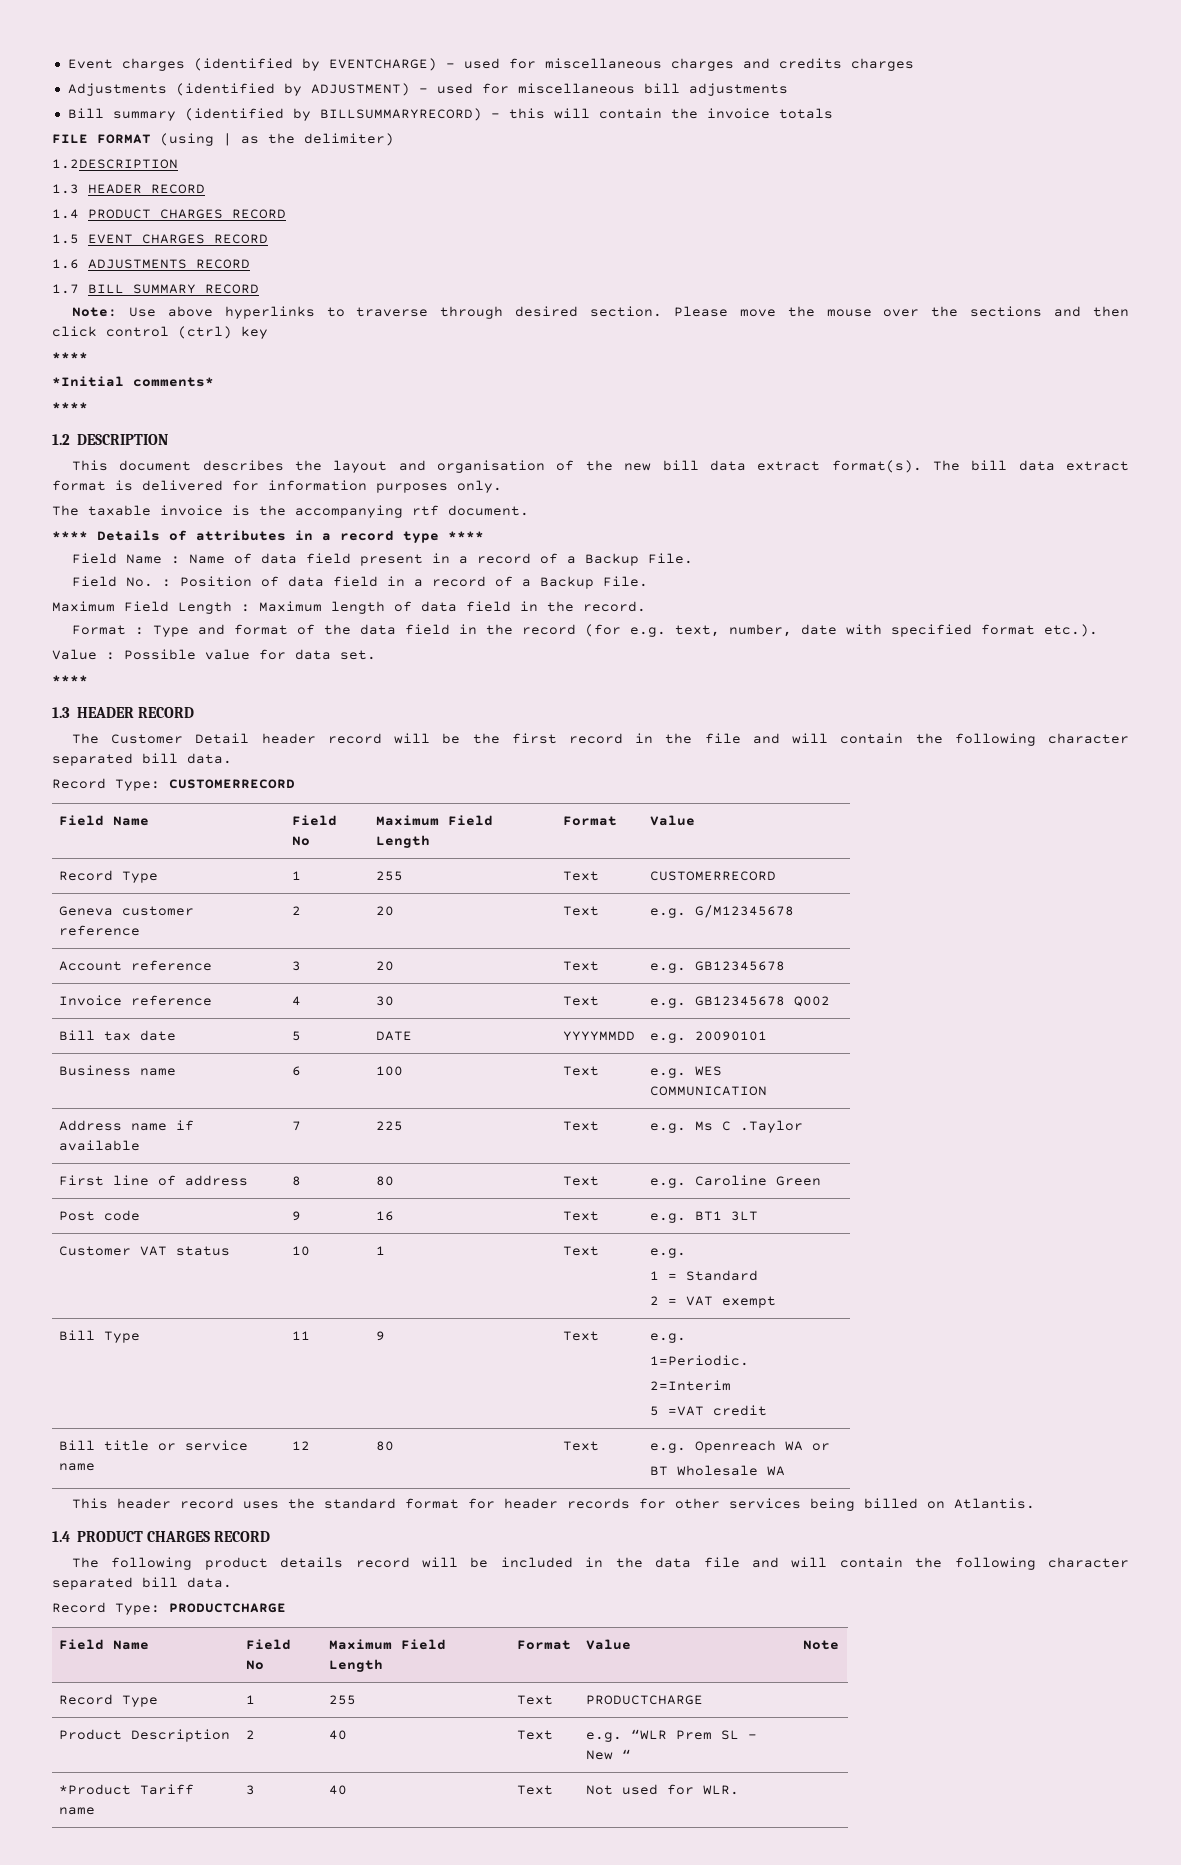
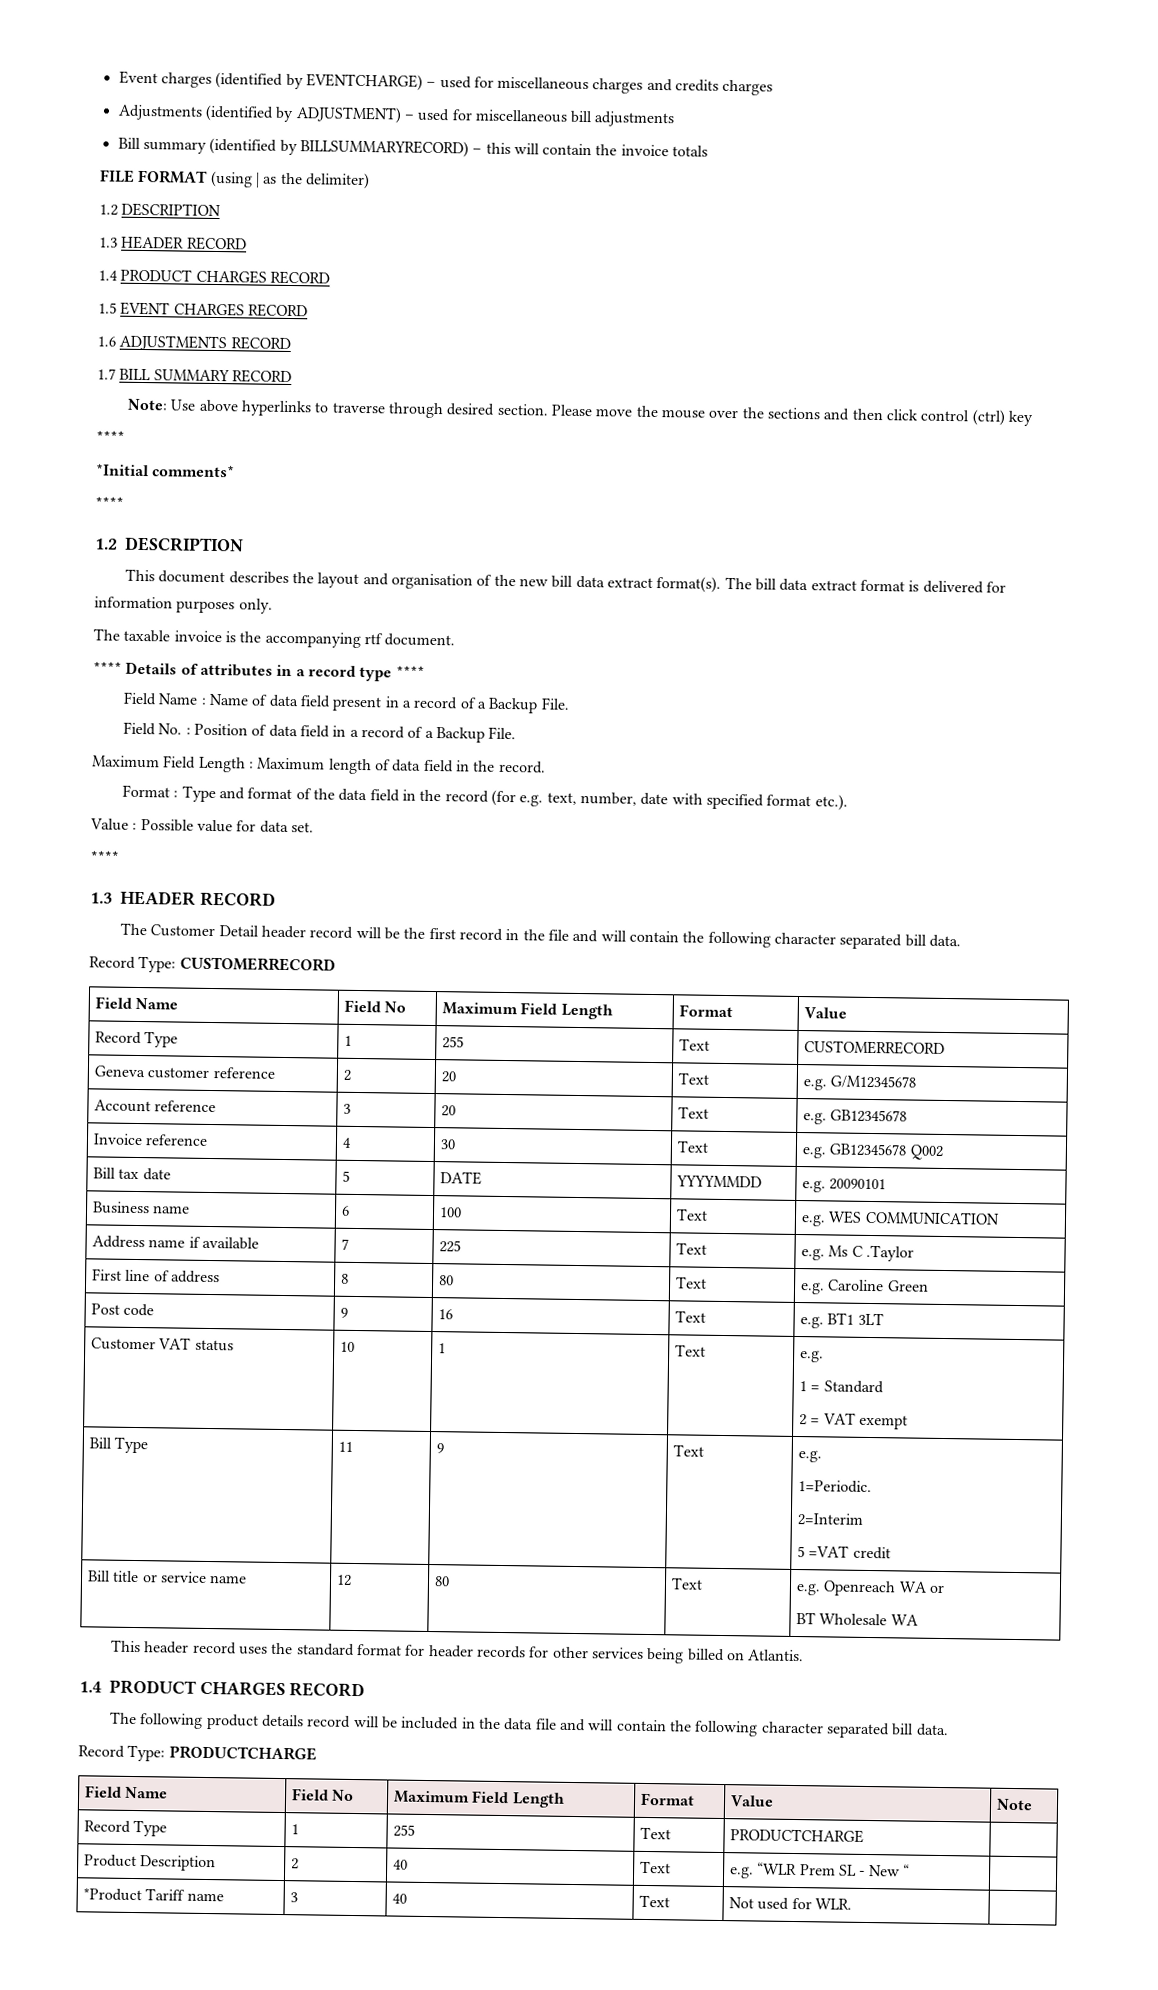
[52,159,178,169] 1.2DESCRIPTION -> [99,202,222,218] 1.2 DESCRIPTION

